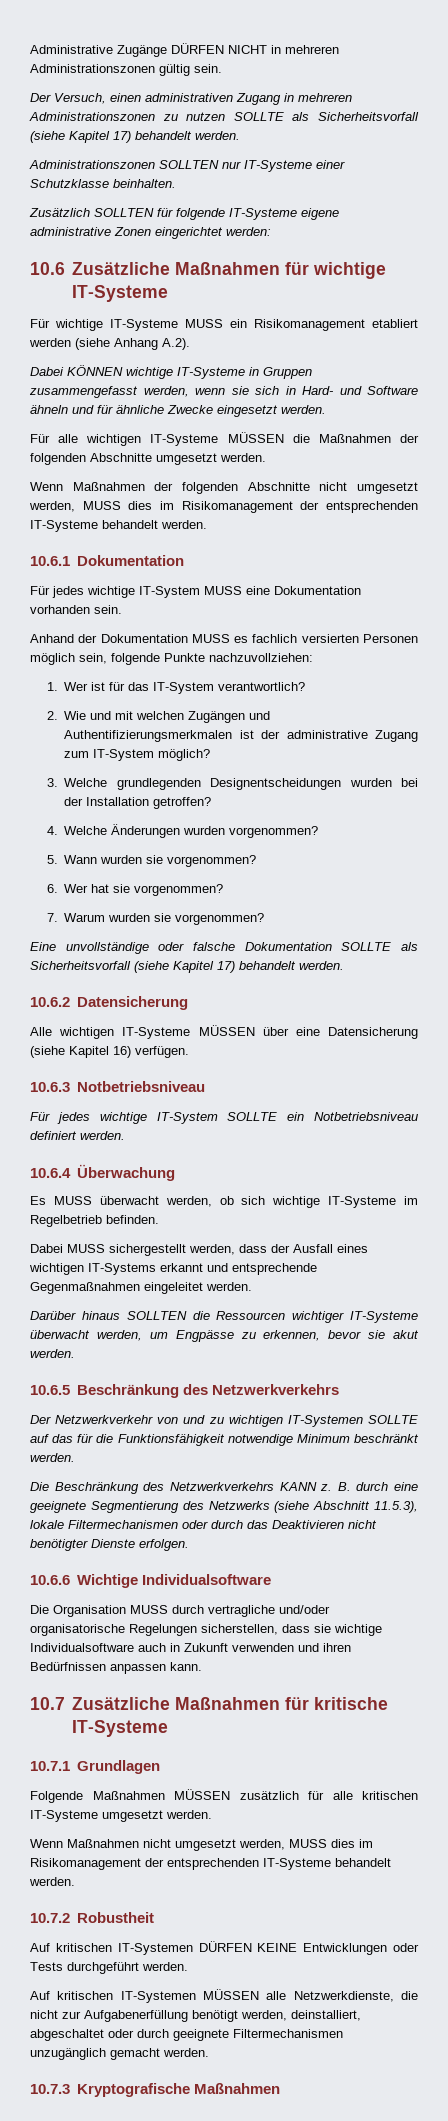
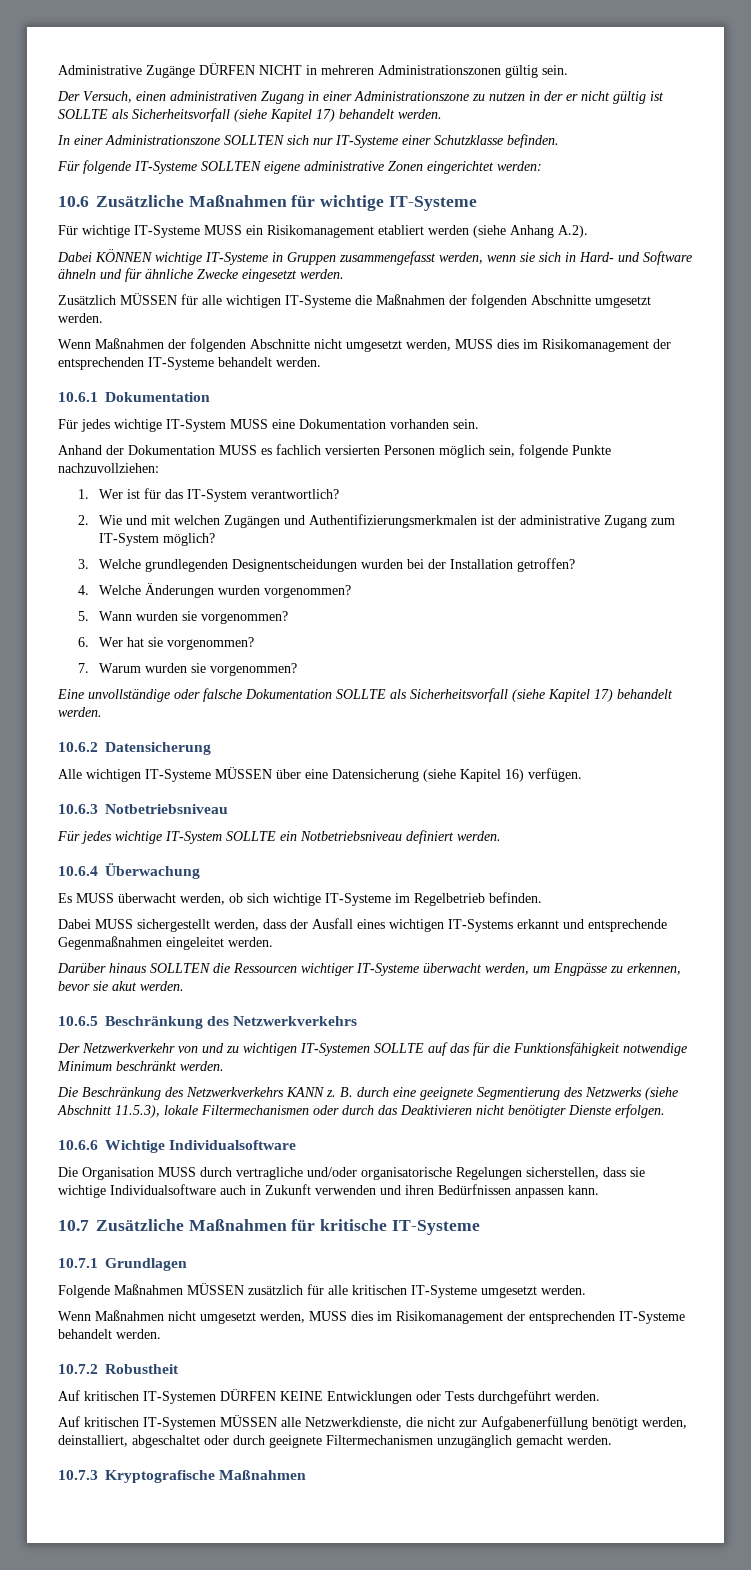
[298,93,352,102] [29,112,419,121] [30,131,240,143] [29,160,345,172] [30,179,176,188] [29,208,173,217] mehreren Administrationszonen zu nutzen SOLLTE als Sicherheitsvorfall (siehe Kapitel 17) behandelt werden. // Administrationszonen SOLLTEN nur IT-Systeme einer Schutzklasse beinhalten. // Zusätzlich SOLLTEN für -> [323,91,664,104] [58,108,442,122] [57,134,559,148] [57,161,80,171] einer Administrationszone zu nutzen in der er nicht gültig ist SOLLTE als Sicherheitsvorfall (siehe Kapitel 17) behandelt werden. // In einer Administrationszone SOLLTEN sich nur IT-Systeme einer Schutzklasse befinden. // Für
(297, 214) none -> [201,161,261,171] SOLLTEN
[30,434,50,443] Für -> [58,293,198,305] Zusätzlich MÜSSEN für
[227,432,284,443] MÜSSEN -> (351, 301) none

